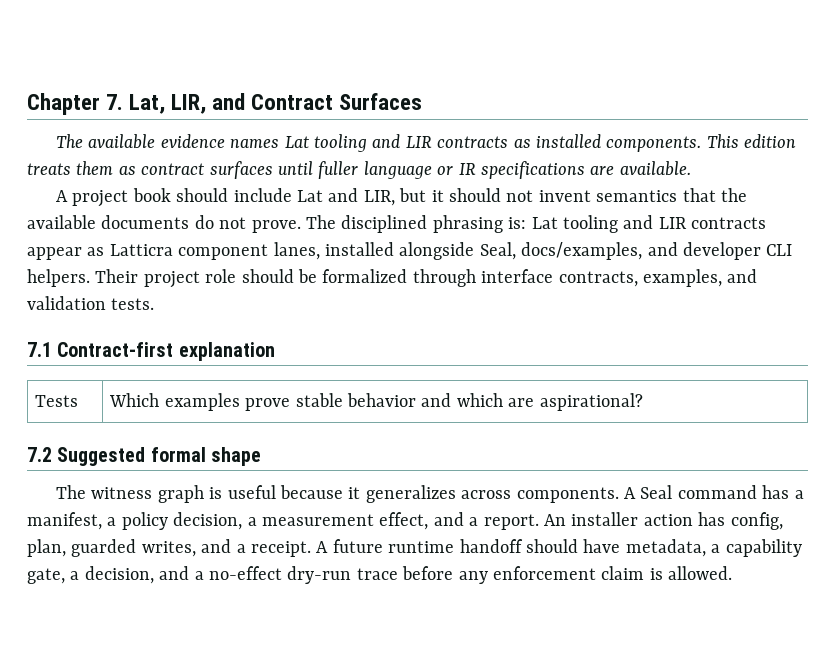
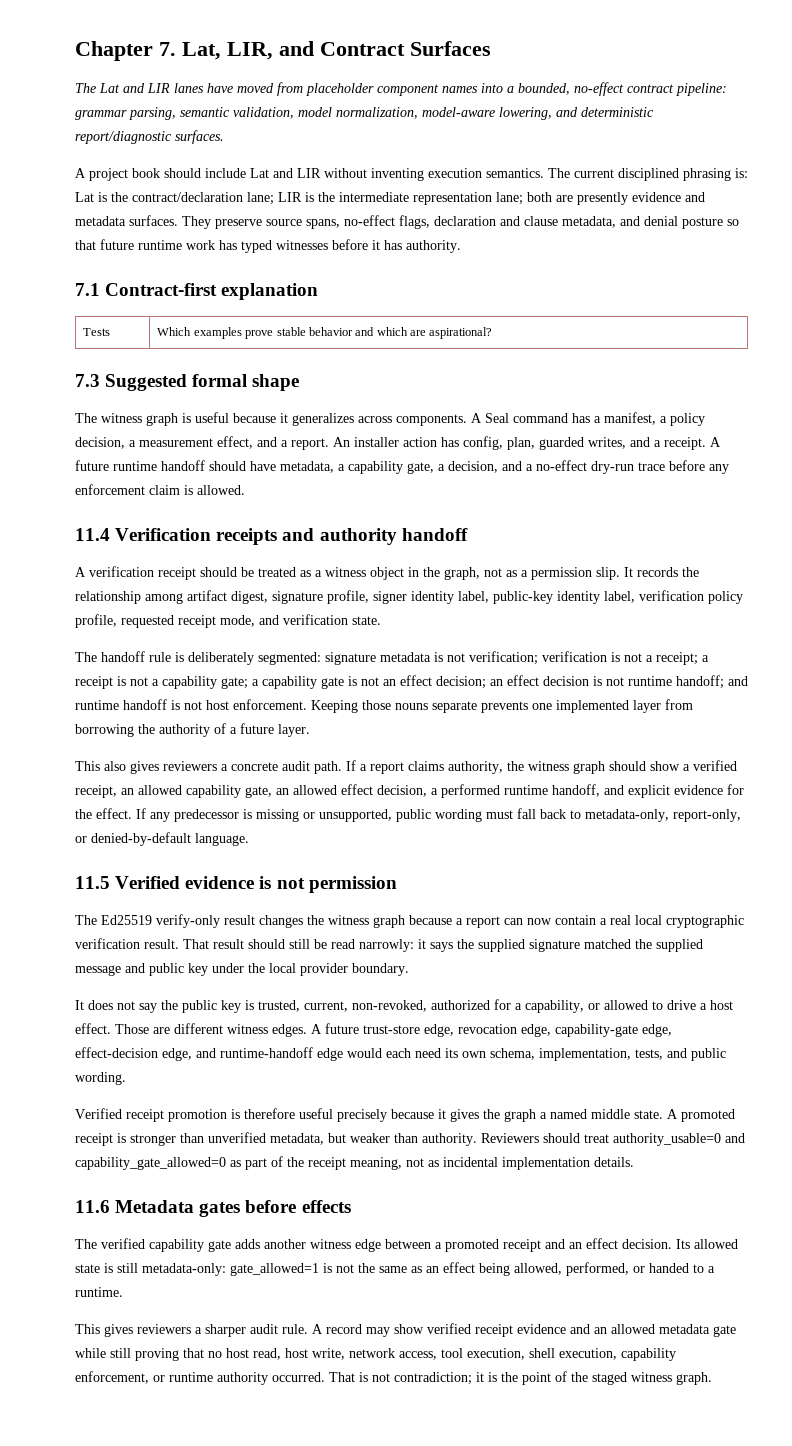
[88,134,797,152] [27,161,691,179] available evidence names Lat tooling and LIR contracts as installed components. This edition treats them as contract surfaces until fuller language or IR specifications are available. -> [99,82,727,96] [75,107,654,120] [75,130,224,144] Lat and LIR lanes have moved from placeholder component names into a bounded, no-effect contract pipeline: grammar parsing, semantic validation, model normalization, model-aware lowering, and deterministic report/diagnostic surfaces.
[363,188,747,206] [27,215,767,233] [27,242,793,260] [27,269,758,288] [27,296,155,310] LIR, but it should not invent semantics that the available documents do not prove. The disciplined phrasing is: Lat tooling and LIR contracts appear as Latticra component lanes, installed alongside Seal, docs/examples, and developer CLI helpers. Their project role should be formalized through interface contracts, examples, and validation tests. -> [297,168,748,181] [75,192,705,205] [75,215,739,229] [75,239,461,253] LIR without inventing execution semantics. The current disciplined phrasing is: Lat is the contract/declaration lane; LIR is the intermediate representation lane; both are presently evidence and metadata surfaces. They preserve source spans, no-effect flags, declaration and clause metadata, and denial posture so that future runtime work has typed witnesses before it has authority.
[27,447,52,462] 7.2 -> [75,374,100,387] 7.3
(733, 573) none -> [75,528,468,545] [75,566,699,580] [75,590,743,604] [75,614,381,628] [75,651,709,665] [75,675,748,689] [75,699,693,713] [75,723,310,737] [75,760,737,774] [75,784,744,798] [75,808,741,822] [75,832,249,846] [75,876,397,893] [75,914,744,928] [75,938,703,952] [75,963,409,976] [75,999,733,1013] [75,1023,672,1037] [75,1047,726,1061] [75,1072,126,1085] [75,1108,735,1122] [75,1132,745,1146] [75,1156,634,1170] [75,1200,351,1217] [75,1238,738,1252] [75,1262,715,1276] [75,1287,123,1297] [75,1323,736,1337] [75,1348,676,1361] [75,1371,712,1385] // 11.4 Verification receipts and authority handoff // A verification receipt should be treated as a witness object in the graph, not as a permission slip. It records the relationship among artifact digest, signature profile, signer identity label, public-key identity label, verification policy profile, requested receipt mode, and verification state. // The handoff rule is deliberately segmented: signature metadata is not verification; verification is not a receipt; a receipt is not a capability gate; a capability gate is not an effect decision; an effect decision is not runtime handoff; and runtime handoff is not host enforcement. Keeping those nouns separate prevents one implemented layer from borrowing the authority of a future layer. // This also gives reviewers a concrete audit path. If a report claims authority, the witness graph should show a verified receipt, an allowed capability gate, an allowed effect decision, a performed runtime handoff, and explicit evidence for the effect. If any predecessor is missing or unsupported, public wording must fall back to metadata-only, report-only, or denied-by-default language. // 11.5 Verified evidence is not permission // The Ed25519 verify-only result changes the witness graph because a report can now contain a real local cryptographic verification result. That result should still be read narrowly: it says the supplied signature matched the supplied message and public key under the local provider boundary. // It does not say the public key is trusted, current, non-revoked, authorized for a capability, or allowed to drive a host effect. Those are different witness edges. A future trust-store edge, revocation edge, capability-gate edge, effect-decision edge, and runtime-handoff edge would each need its own schema, implementation, tests, and public wording. // Verified receipt promotion is therefore useful precisely because it gives the graph a named middle state. A promoted receipt is stronger than unverified metadata, but weaker than authority. Reviewers should treat authority_usable=0 and capability_gate_allowed=0 as part of the receipt meaning, not as incidental implementation details. // 11.6 Metadata gates before effects // The verified capability gate adds another witness edge between a promoted receipt and an effect decision. Its allowed state is still metadata-only: gate_allowed=1 is not the same as an effect being allowed, performed, or handed to a runtime. // This gives reviewers a sharper audit rule. A record may show verified receipt evidence and an allowed metadata gate while still proving that no host read, host write, network access, tool execution, shell execution, capability enforcement, or runtime authority occurred. That is not contradiction; it is the point of the staged witness graph.

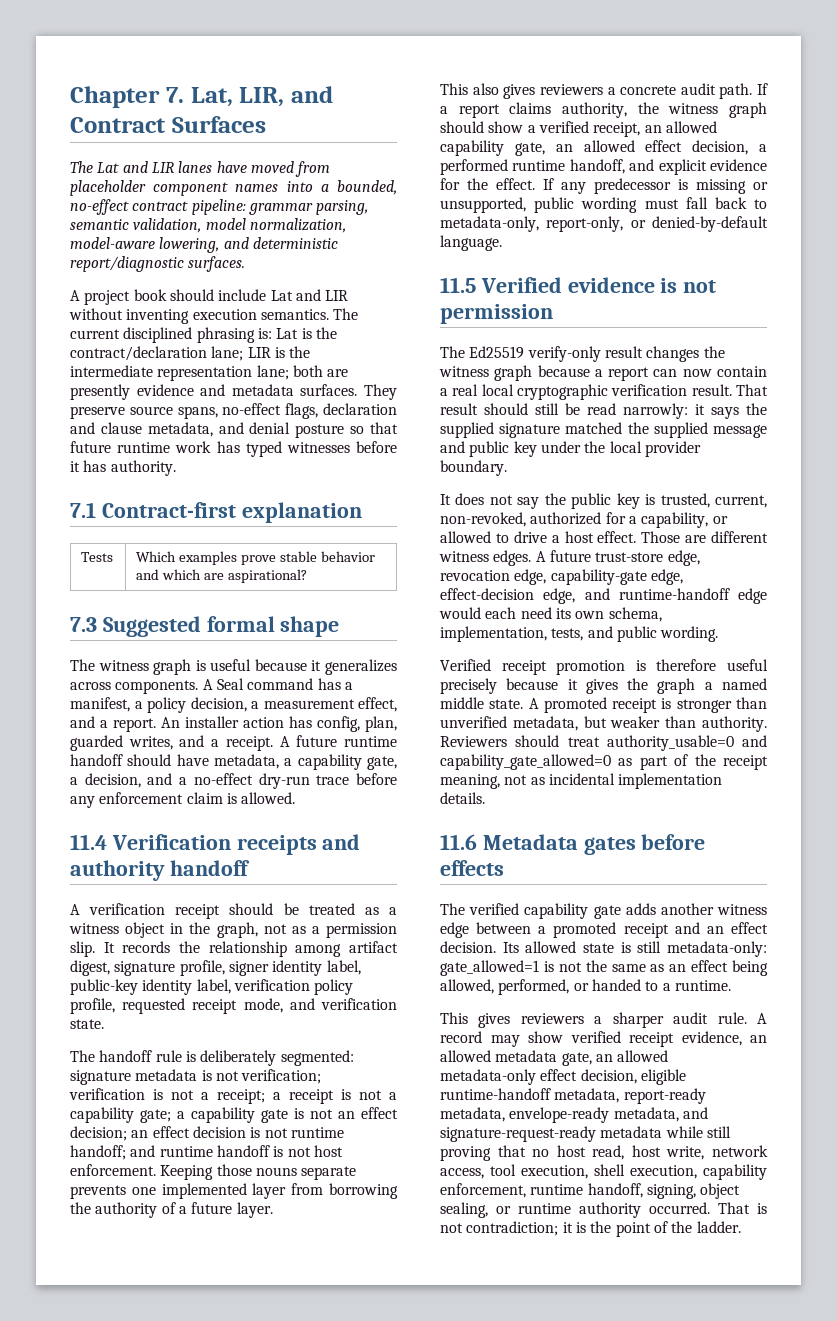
[517,1324,590,1334] evidence and -> [681,1031,742,1046] evidence,
[713,1325,736,1337] gate -> [561,1050,669,1066] [440,1069,686,1085] [440,1088,706,1104] [440,1107,708,1123] [440,1126,663,1142] gate, an allowed metadata-only effect decision, eligible runtime-handoff metadata, report-ready metadata, envelope-ready metadata, and signature-request-ready metadata
(149, 1377) none -> [530,1183,741,1199] [440,1202,488,1218] runtime handoff, signing, object sealing,
[592,1372,712,1385] staged witness graph. -> [696,1221,741,1233] ladder.

